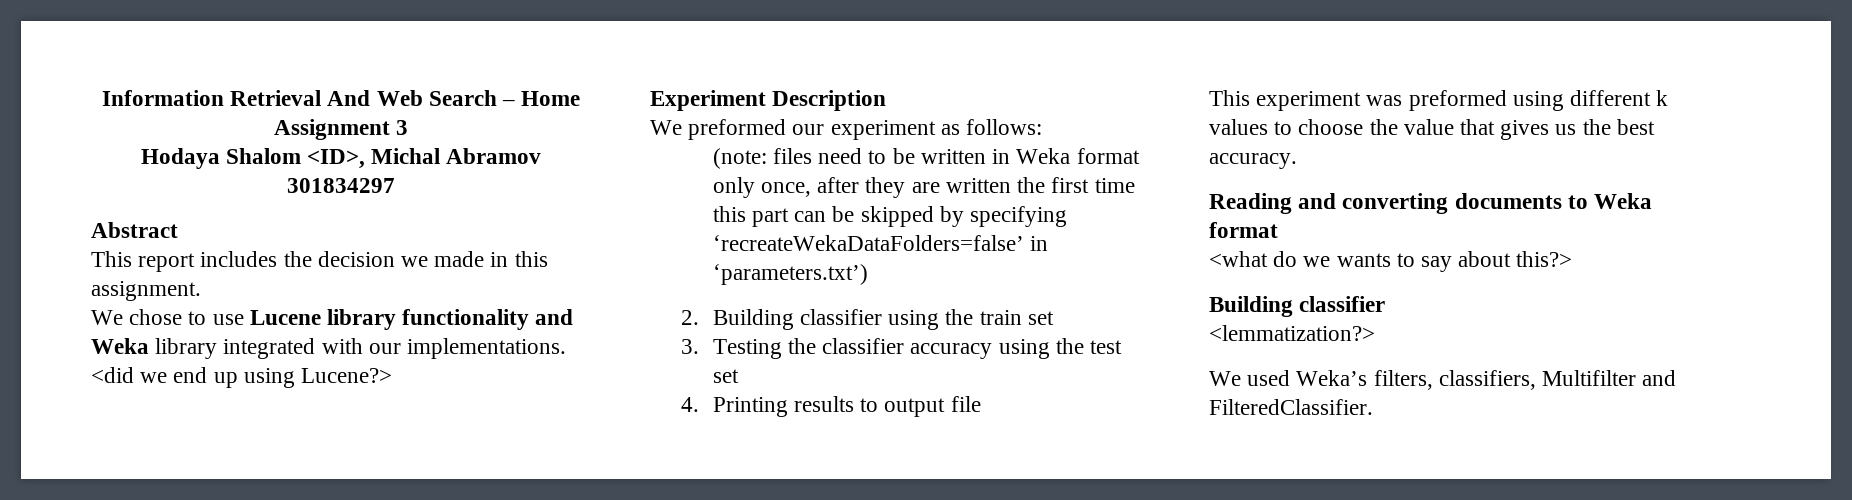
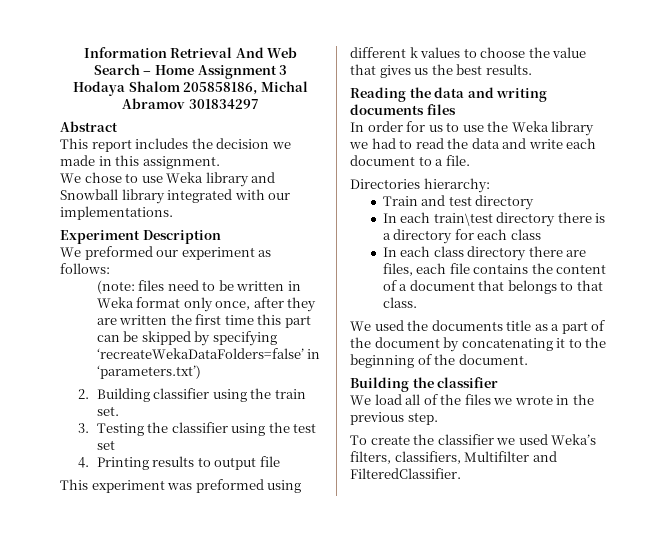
[307,149,365,169] <ID>, -> [183,82,258,95] 205858186,
[249,309,574,330] [91,338,149,354] Lucene library functionality and Weka -> [166,172,276,187] [60,189,118,200] Weka library and Snowball
[91,367,393,388] <did we end up using Lucene?> -> (173, 213) none
[1027,311,1054,325] set -> [96,406,119,416] set.
[910,343,993,359] accuracy -> (228, 427) none
[1209,153,1297,169] accuracy. -> [485,64,532,75] results.
[1298,193,1653,214] [1209,222,1278,238] [1209,251,1573,272] [1209,296,1293,317] and converting documents to Weka format // <what do we wants to say about this?> // Building -> [409,87,548,102] [350,104,456,115] [350,121,595,136] [349,138,597,149] [350,155,470,166] [350,178,490,193] [382,195,535,210] [382,212,606,227] [382,229,541,244] [382,246,587,261] [382,263,607,276] [382,280,603,294] [382,297,417,308] [350,320,606,334] [350,337,607,352] [350,354,528,368] [350,377,434,392] the data and writing documents files // In order for us to use the Weka library we had to read the data and write each document to a file. // Directories hierarchy: // Train and test directory // In each train\test directory there is a directory for each class // In each class directory there are files, each file contains the content of a document that belongs to that class. // We used the documents title as a part of the document by concatenating it to the beginning of the document. // Building the
[1209,325,1375,341] [1209,371,1241,386] <lemmatization?> // We -> [350,394,594,405] [350,412,438,425] [350,434,516,445] We load all of the files we wrote in the previous step. // To create the classifier we

